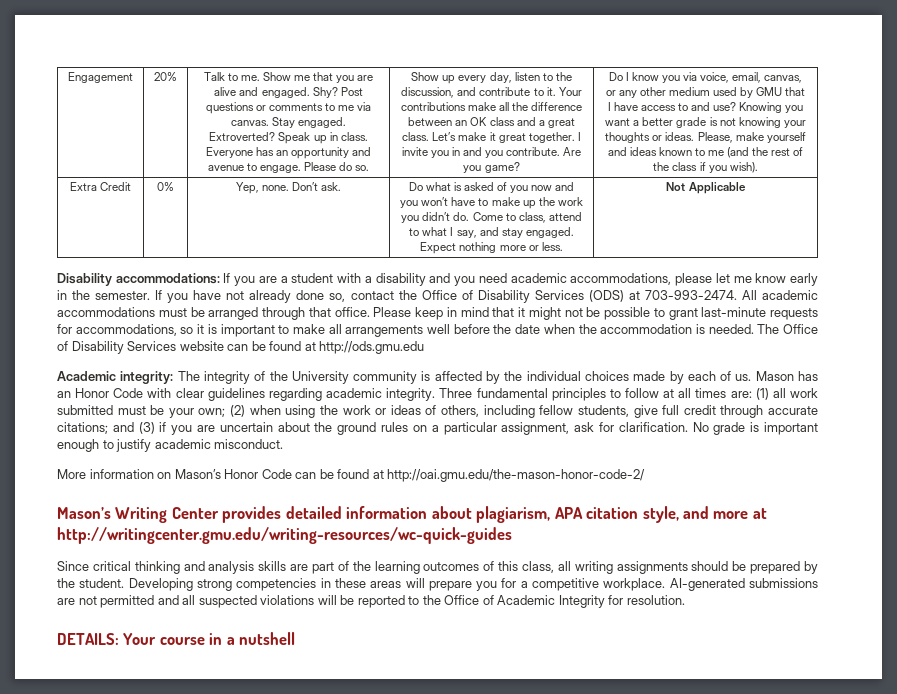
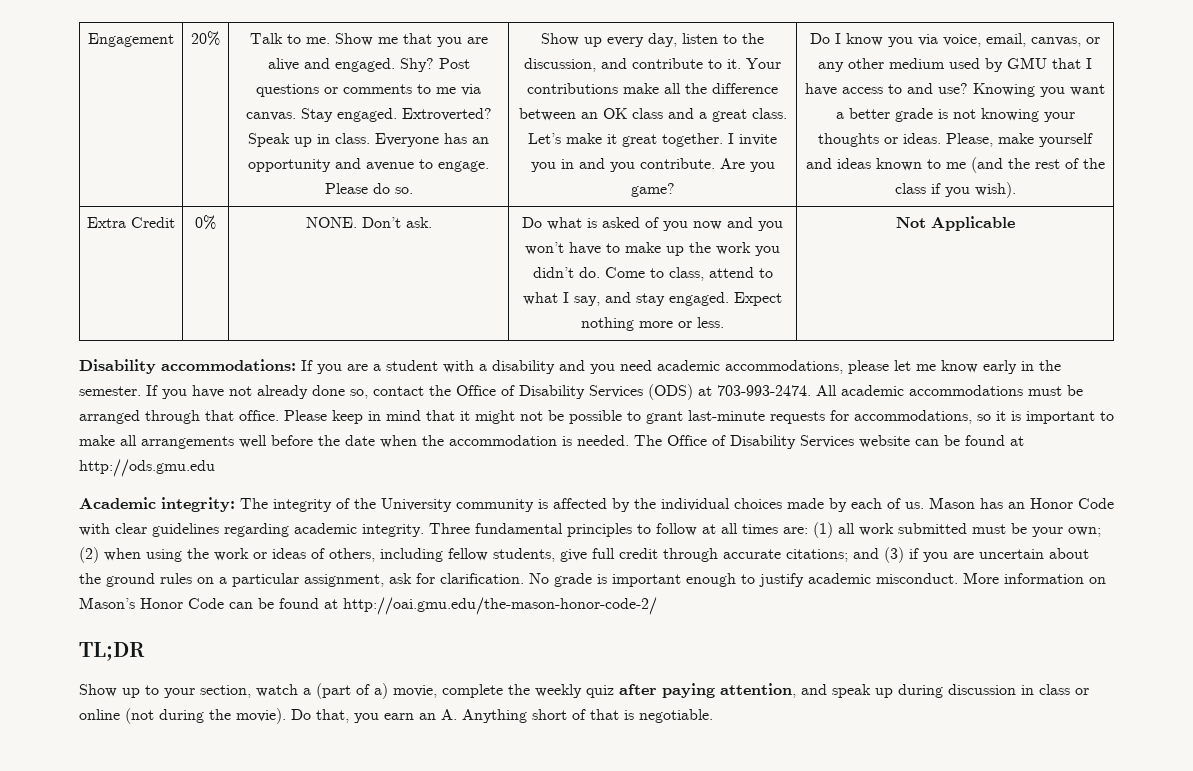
[235,182,289,194] Yep, none. -> [305,217,357,228] NONE.
(284, 444) // -> (958, 578) none
[57,506,767,523] [57,527,512,544] [57,561,818,574] [57,578,818,591] [57,595,685,608] [57,632,296,645] Mason’s Writing Center provides detailed information about plagiarism, APA citation style, and more at http://writingcenter.gmu.edu/writing-resources/wc-quick-guides // Since critical thinking and analysis skills are part of the learning outcomes of this class, all writing assignments should be prepared by the student. Developing strong competencies in these areas will prepare you for a competitive workplace. AI-generated submissions are not permitted and all suspected violations will be reported to the Office of Academic Integrity for resolution. // DETAILS: Your course in a nutshell -> [79,642,145,661] [79,683,1089,699] [79,708,713,724] TL;DR // Show up to your section, watch a (part of a) movie, complete the weekly quiz after paying attention, and speak up during discussion in class or online (not during the movie). Do that, you earn an A. Anything short of that is negotiable.

